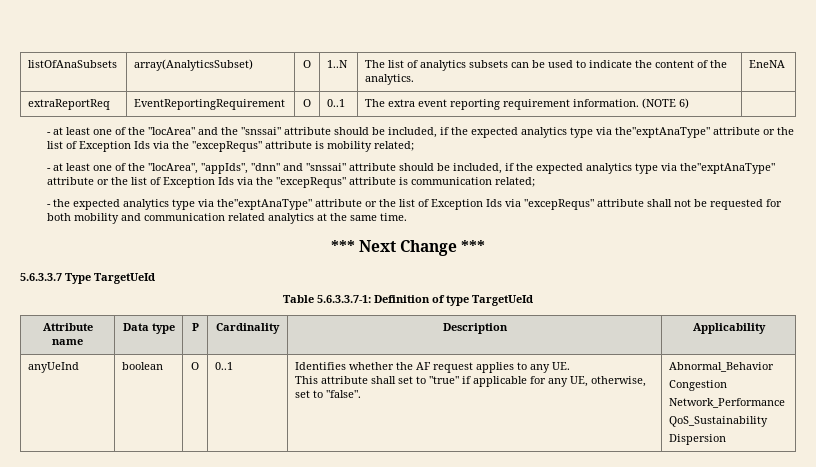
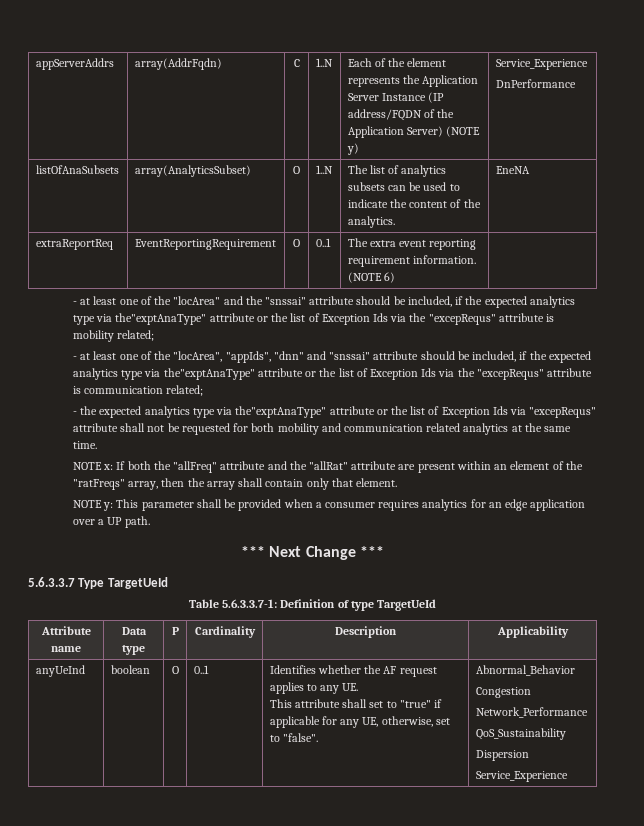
(28, 64) none -> [35,58,114,70] [134,58,222,70] [293,59,300,67] [315,58,333,67] [347,58,447,67] [347,75,479,87] [347,92,445,103] [347,109,455,121] [347,126,481,138] [346,143,359,155] [495,59,588,70] [495,79,576,88] appServerAddrs | array(AddrFqdn) | C | 1..N | Each of the element represents the Application Server Instance (IP address/FQDN of the Application Server) (NOTE y) | Service_Experience // DnPerformance //
(408, 217) none -> [72,461,583,473] [72,478,398,490] [72,499,586,511] [72,516,150,528] // NOTE x: If both the "allFreq" attribute and the "allRat" attribute are present within an element of the "ratFreqs" array, then the array shall contain only that element. // NOTE y: This parameter shall be provided when a consumer requires analytics for an edge application over a UP path.
(727, 439) none -> [475,771,568,782] // Service_Experience

